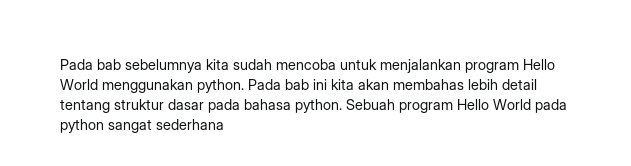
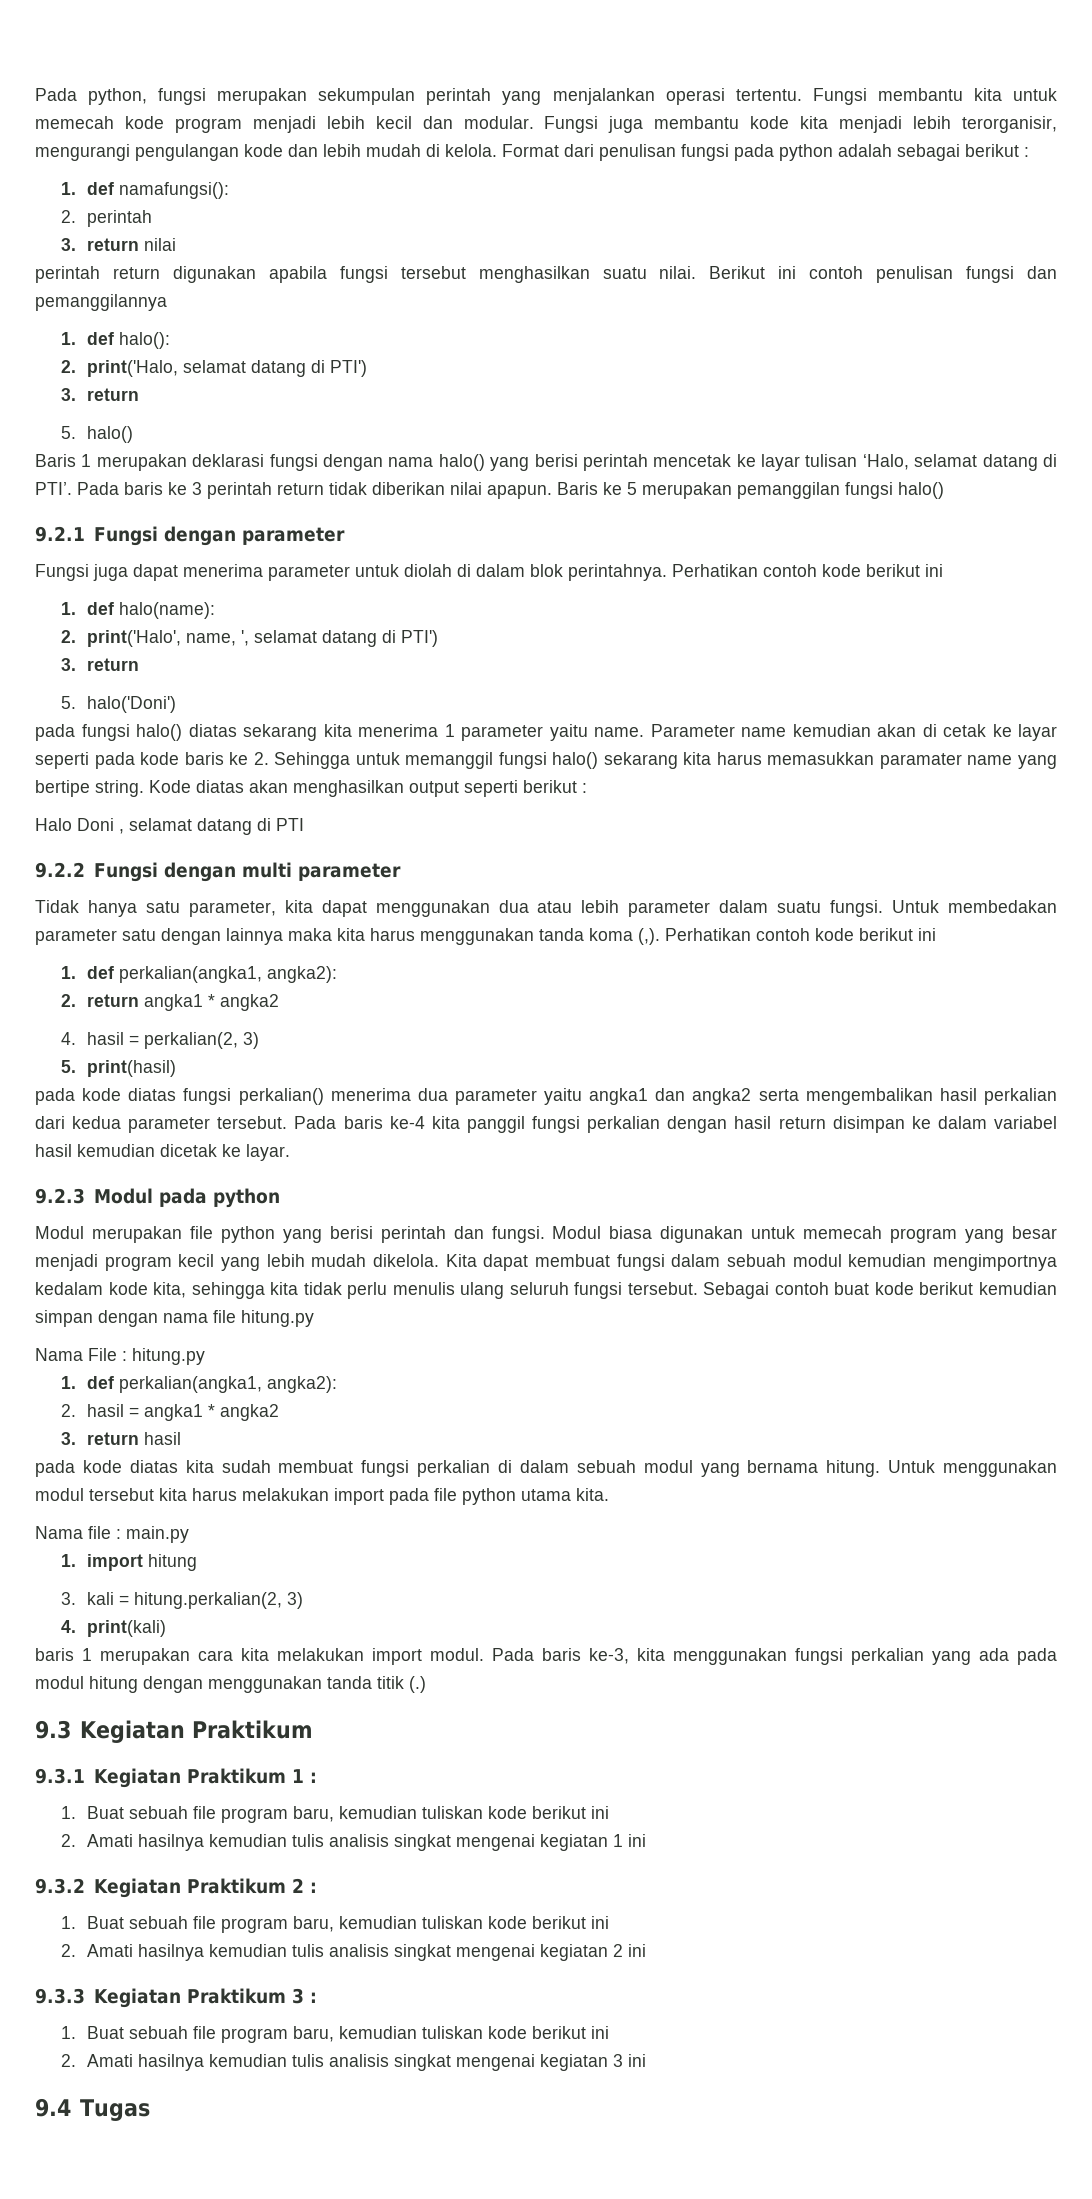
[60,59,555,73] [60,79,537,93] [60,99,567,113] [60,119,224,133] Pada bab sebelumnya kita sudah mencoba untuk menjalankan program Hello World menggunakan python. Pada bab ini kita akan membahas lebih detail tentang struktur dasar pada bahasa python. Sebuah program Hello World pada python sangat sederhana -> [35,88,1057,105] [35,116,1057,133] [35,144,1029,161] [60,182,229,199] [60,210,152,227] [60,238,176,251] [35,266,1058,283] [35,294,167,311] [60,332,170,349] [60,360,367,377] [60,388,139,401] [60,426,133,443] [35,454,1058,471] [35,482,944,499] [35,526,345,546] [35,564,943,581] [60,602,215,619] [60,630,438,647] [60,658,139,671] [60,696,176,713] [35,724,1057,741] [35,752,1057,769] [35,780,587,797] [35,818,304,835] [35,862,401,882] [35,900,1057,917] [35,928,936,945] [60,966,337,983] [60,994,279,1011] [60,1032,259,1049] [60,1060,176,1077] [35,1088,1057,1105] [35,1116,1057,1133] [35,1144,290,1161] [35,1188,280,1208] [35,1226,1057,1243] [35,1254,1057,1271] [35,1282,1057,1299] [35,1310,314,1327] [35,1348,205,1365] [60,1376,337,1393] [60,1404,279,1421] [60,1432,181,1445] [35,1460,1057,1477] [35,1488,609,1505] [35,1526,189,1543] [60,1554,197,1571] [60,1592,303,1609] [60,1620,166,1637] [35,1648,1057,1665] [35,1676,426,1693] [35,1720,313,1743] [35,1768,317,1788] [60,1806,609,1823] [60,1834,646,1851] [35,1878,317,1898] [60,1916,609,1933] [60,1944,646,1961] [35,1988,317,2008] [60,2026,609,2043] [60,2054,646,2071] [35,2098,150,2121] Pada python, fungsi merupakan sekumpulan perintah yang menjalankan operasi tertentu. Fungsi membantu kita untuk memecah kode program menjadi lebih kecil dan modular. Fungsi juga membantu kode kita menjadi lebih terorganisir, mengurangi pengulangan kode dan lebih mudah di kelola. Format dari penulisan fungsi pada python adalah sebagai berikut : // 1. def namafungsi(): // 2. perintah // 3. return nilai // perintah return digunakan apabila fungsi tersebut menghasilkan suatu nilai. Berikut ini contoh penulisan fungsi dan pemanggilannya // 1. def halo(): // 2. print('Halo, selamat datang di PTI') // 3. return // 5. halo() // Baris 1 merupakan deklarasi fungsi dengan nama halo() yang berisi perintah mencetak ke layar tulisan ‘Halo, selamat datang di PTI’. Pada baris ke 3 perintah return tidak diberikan nilai apapun. Baris ke 5 merupakan pemanggilan fungsi halo() // 9.2.1 Fungsi dengan parameter // Fungsi juga dapat menerima parameter untuk diolah di dalam blok perintahnya. Perhatikan contoh kode berikut ini // 1. def halo(name): // 2. print('Halo', name, ', selamat datang di PTI') // 3. return // 5. halo('Doni') // pada fungsi halo() diatas sekarang kita menerima 1 parameter yaitu name. Parameter name kemudian akan di cetak ke layar seperti pada kode baris ke 2. Sehingga untuk memanggil fungsi halo() sekarang kita harus memasukkan paramater name yang bertipe string. Kode diatas akan menghasilkan output seperti berikut : // Halo Doni , selamat datang di PTI // 9.2.2 Fungsi dengan multi parameter // Tidak hanya satu parameter, kita dapat menggunakan dua atau lebih parameter dalam suatu fungsi. Untuk membedakan parameter satu dengan lainnya maka kita harus menggunakan tanda koma (,). Perhatikan contoh kode berikut ini // 1. def perkalian(angka1, angka2): // 2. return angka1 * angka2 // 4. hasil = perkalian(2, 3) // 5. print(hasil) // pada kode diatas fungsi perkalian() menerima dua parameter yaitu angka1 dan angka2 serta mengembalikan hasil perkalian dari kedua parameter tersebut. Pada baris ke-4 kita panggil fungsi perkalian dengan hasil return disimpan ke dalam variabel hasil kemudian dicetak ke layar. // 9.2.3 Modul pada python // Modul merupakan file python yang berisi perintah dan fungsi. Modul biasa digunakan untuk memecah program yang besar menjadi program kecil yang lebih mudah dikelola. Kita dapat membuat fungsi dalam sebuah modul kemudian mengimportnya kedalam kode kita, sehingga kita tidak perlu menulis ulang seluruh fungsi tersebut. Sebagai contoh buat kode berikut kemudian simpan dengan nama file hitung.py // Nama File : hitung.py // 1. def perkalian(angka1, angka2): // 2. hasil = angka1 * angka2 // 3. return hasil // pada kode diatas kita sudah membuat fungsi perkalian di dalam sebuah modul yang bernama hitung. Untuk menggunakan modul tersebut kita harus melakukan import pada file python utama kita. // Nama file : main.py // 1. import hitung // 3. kali = hitung.perkalian(2, 3) // 4. print(kali) // baris 1 merupakan cara kita melakukan import modul. Pada baris ke-3, kita menggunakan fungsi perkalian yang ada pada modul hitung dengan menggunakan tanda titik (.) // 9.3 Kegiatan Praktikum // 9.3.1 Kegiatan Praktikum 1 : // 1. Buat sebuah file program baru, kemudian tuliskan kode berikut ini // 2. Amati hasilnya kemudian tulis analisis singkat mengenai kegiatan 1 ini // 9.3.2 Kegiatan Praktikum 2 : // 1. Buat sebuah file program baru, kemudian tuliskan kode berikut ini // 2. Amati hasilnya kemudian tulis analisis singkat mengenai kegiatan 2 ini // 9.3.3 Kegiatan Praktikum 3 : // 1. Buat sebuah file program baru, kemudian tuliskan kode berikut ini // 2. Amati hasilnya kemudian tulis analisis singkat mengenai kegiatan 3 ini // 9.4 Tugas

